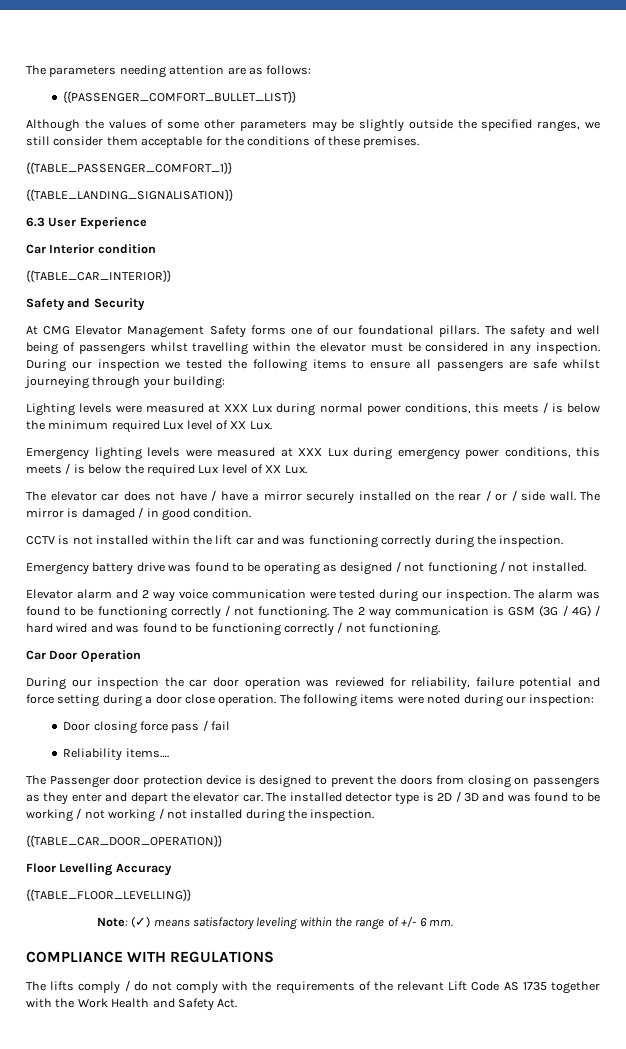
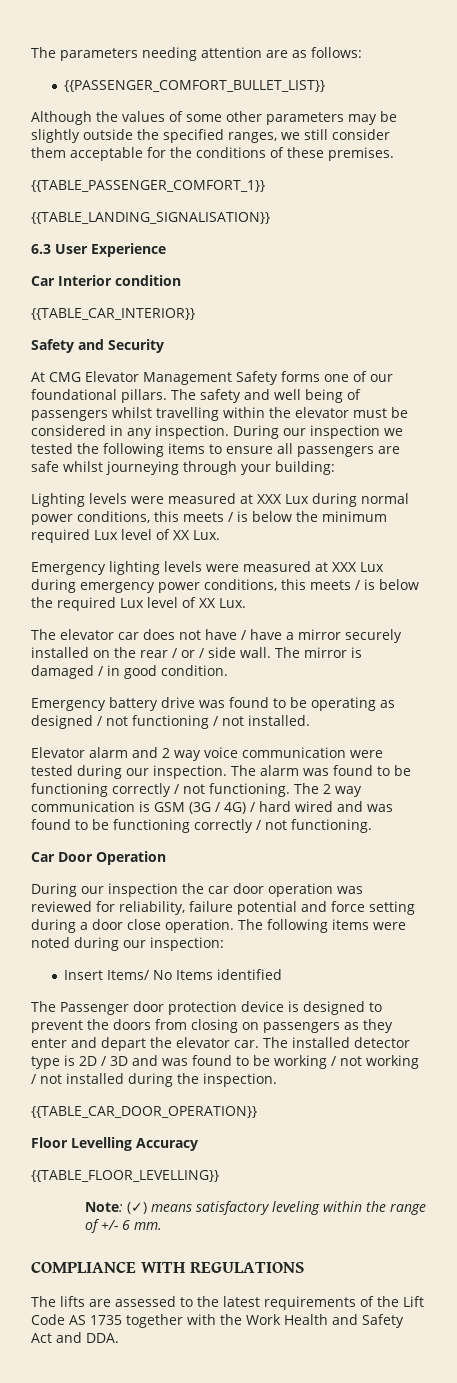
[26,535,564,548] // CCTV is not installed within the lift car and was functioning correctly during the inspection. -> (228, 670) none
[63,720,231,734] [63,748,169,761] Door closing force pass / fail // Reliability items…. -> [63,969,282,980] Insert Items/ No Items identified
[78,980,272,994] comply / do not comply with the -> [89,1296,260,1307] are assessed to the latest
[397,981,445,991] relevant -> (399, 1301) none
[217,999,238,1008] Act. -> [31,1332,119,1343] Act and DDA.

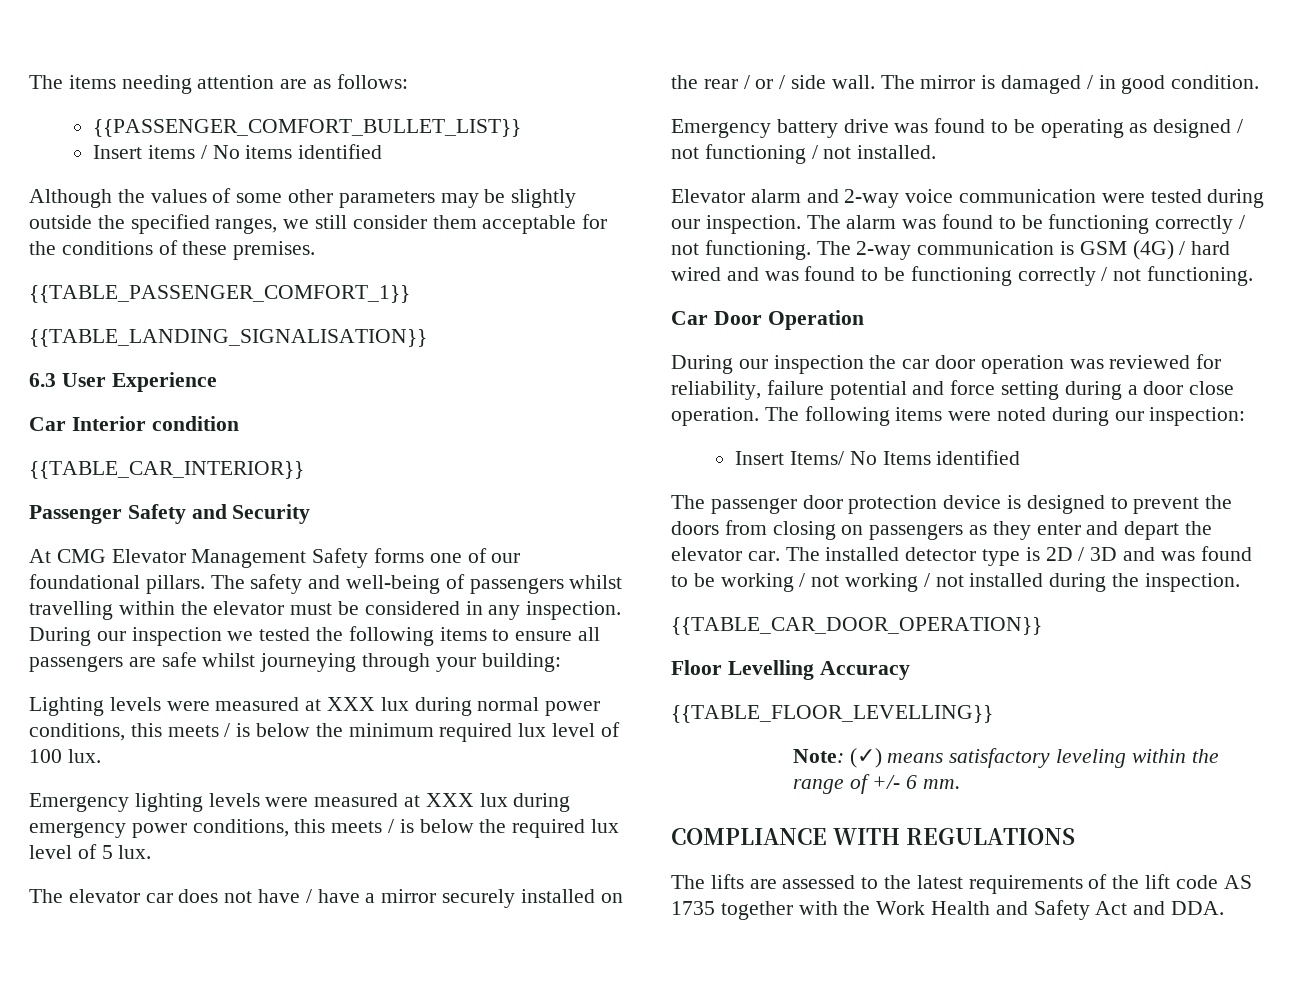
[31,47,138,61] The parameters -> [29,75,116,89] The items
(325, 86) none -> [93,144,383,159] // Insert items / No items identified
(195, 314) none -> [29,505,122,524] Passenger
[274,389,343,403] well being -> [346,575,441,594] well-being
[285,494,309,504] Lux -> [380,697,409,711] lux
[94,529,220,540] Lux level of XX Lux. -> [518,722,620,737] [29,749,101,763] lux level of 100 lux.
[360,562,384,572] Lux -> [479,793,508,807] lux
[120,597,246,608] Lux level of XX Lux. -> [591,819,620,833] [29,844,152,859] lux level of 5 lux.
[162,748,201,761] 2 way -> [844,189,900,208] 2-way
[323,784,362,797] 2 way -> [856,241,912,260] 2-way
[189,802,246,814] (3G / 4G) -> [1132,240,1174,260] (4G)
[60,1002,129,1015] Passenger -> [710,498,797,514] passenger
[403,1296,424,1307] [31,1314,65,1325] Lift Code -> [1145,874,1218,889] lift code

